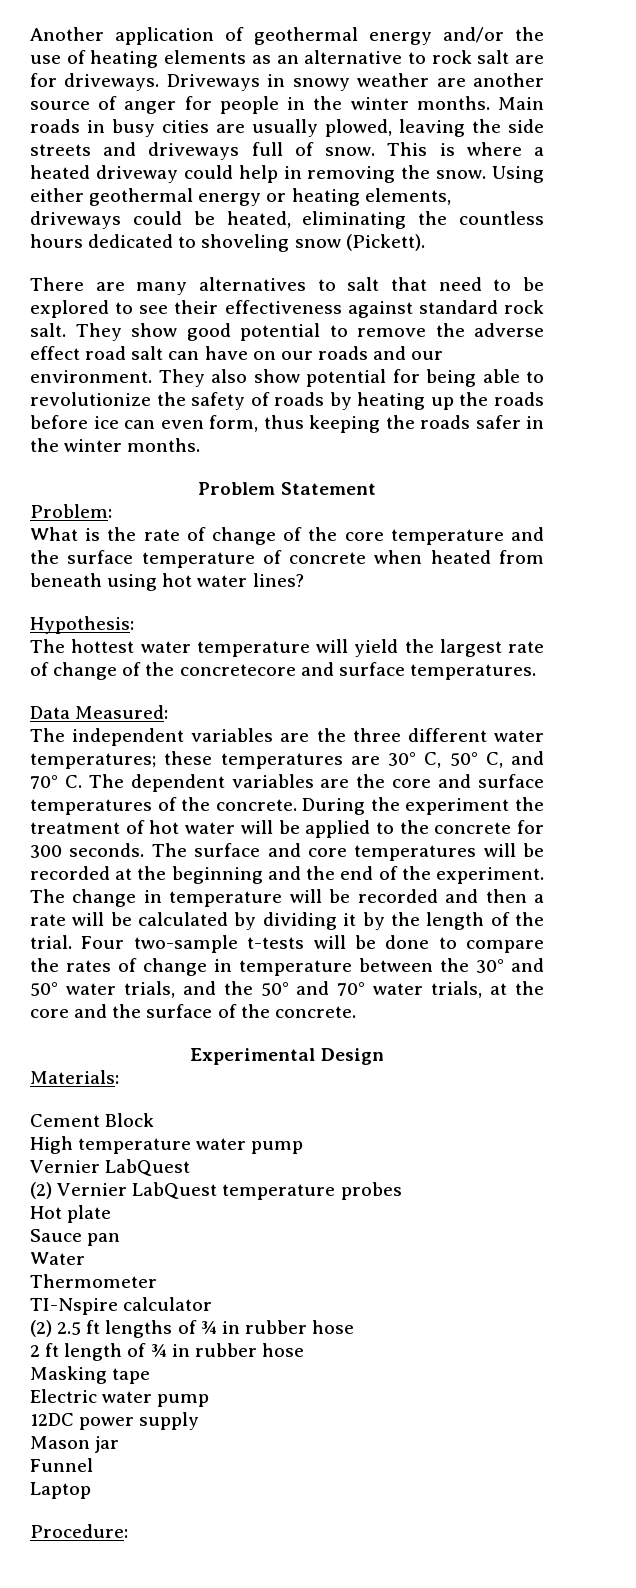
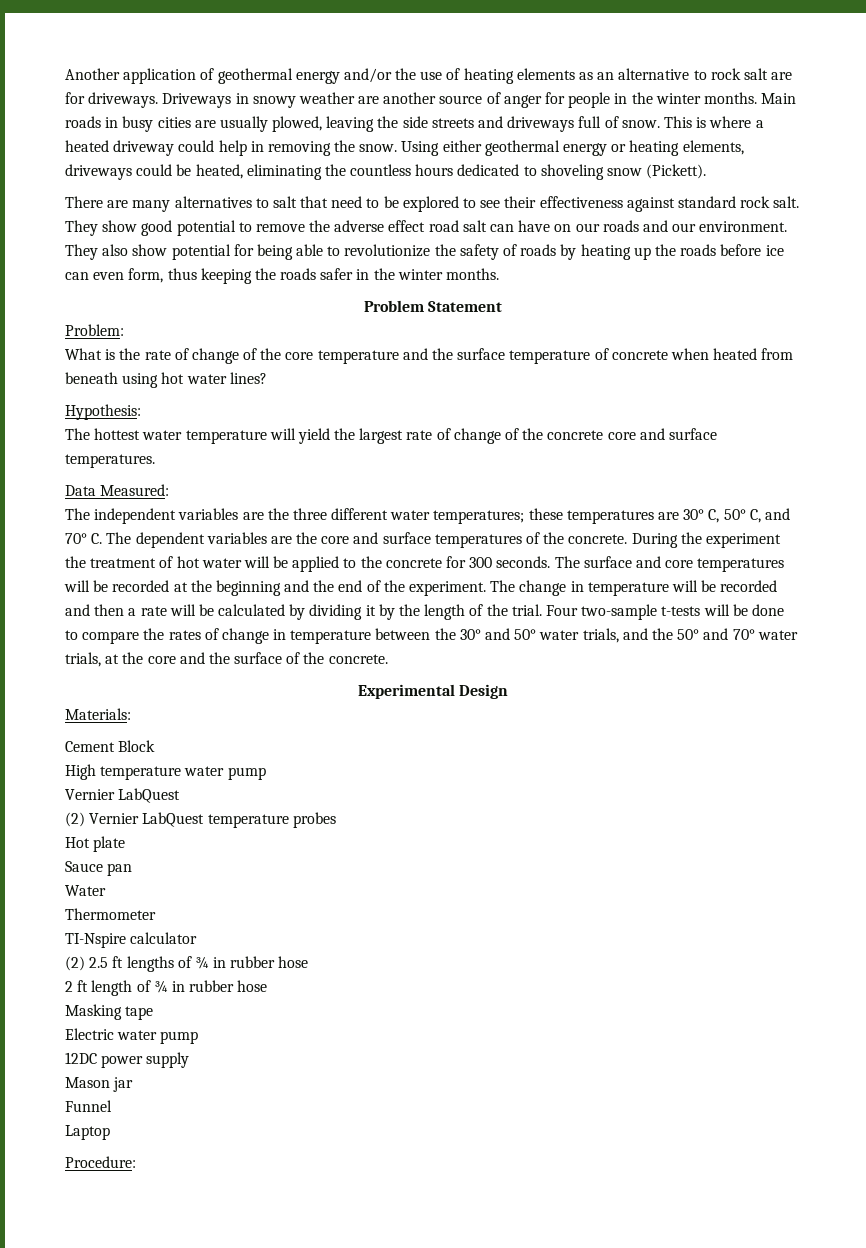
[179,664,296,676] concretecore -> [547,430,636,440] concrete core

